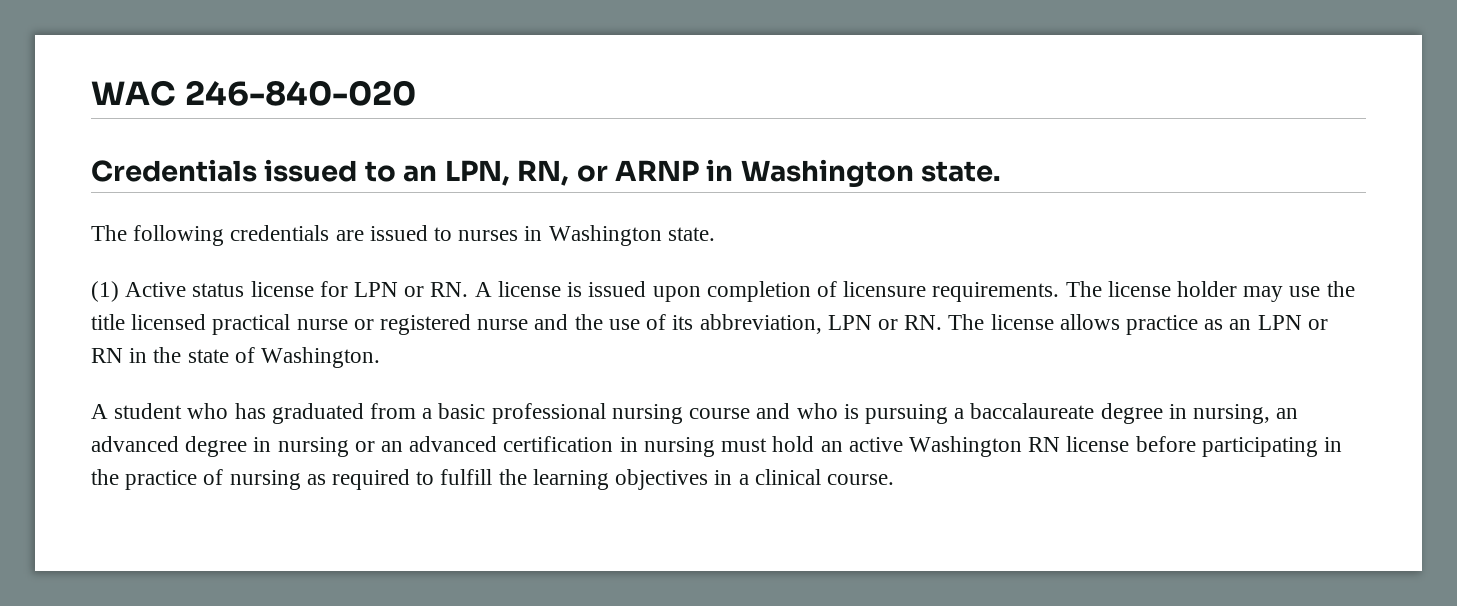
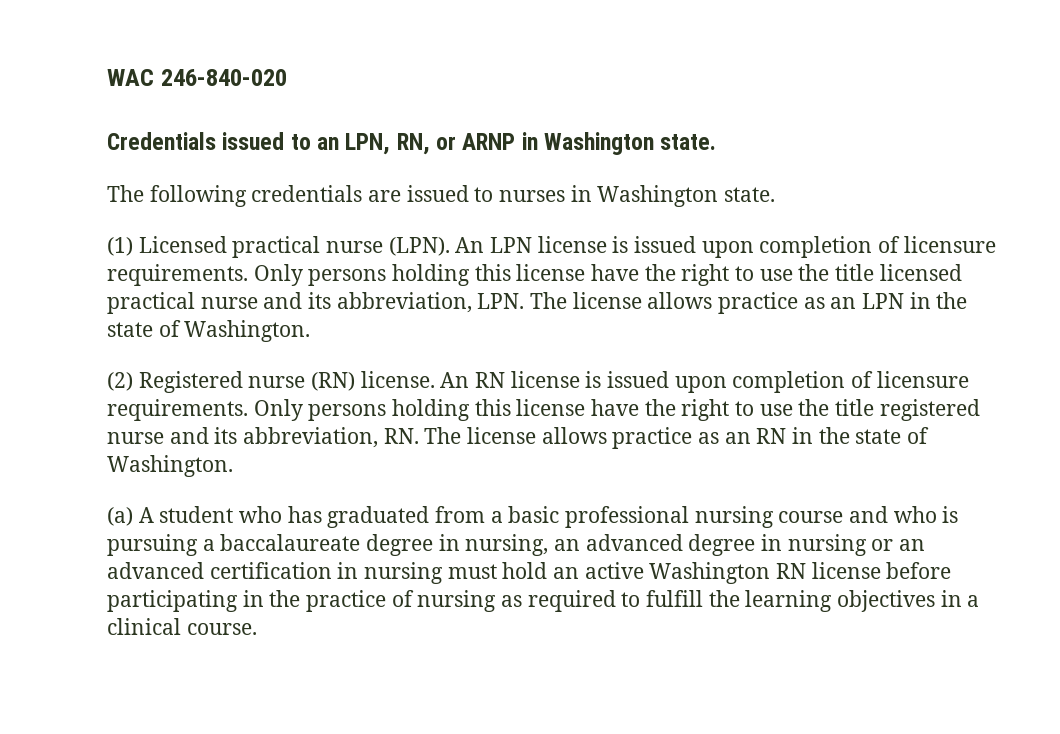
[125,281,1284,302] Active status license for LPN or RN. A license is issued upon completion of licensure requirements. The license holder may -> [138,236,996,258] [107,264,755,286] Licensed practical nurse (LPN). An LPN license is issued upon completion of licensure requirements. Only persons holding this license have the right to
[353,314,898,335] or registered nurse and the use of its abbreviation, LPN or -> [263,292,968,314] [107,320,311,342] [107,371,969,393] [107,399,980,421] [107,427,379,448] and its abbreviation, LPN. The license allows practice as an LPN in the state of Washington. // (2) Registered nurse (RN) license. An RN license is issued upon completion of licensure requirements. Only persons holding this license have the right to use the title registered nurse and its abbreviation,
[1257,315,1328,330] LPN or -> (751, 438) none
(381, 357) none -> [107,507,133,526] (a)

